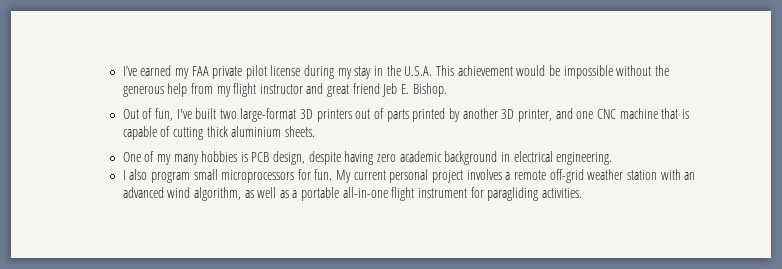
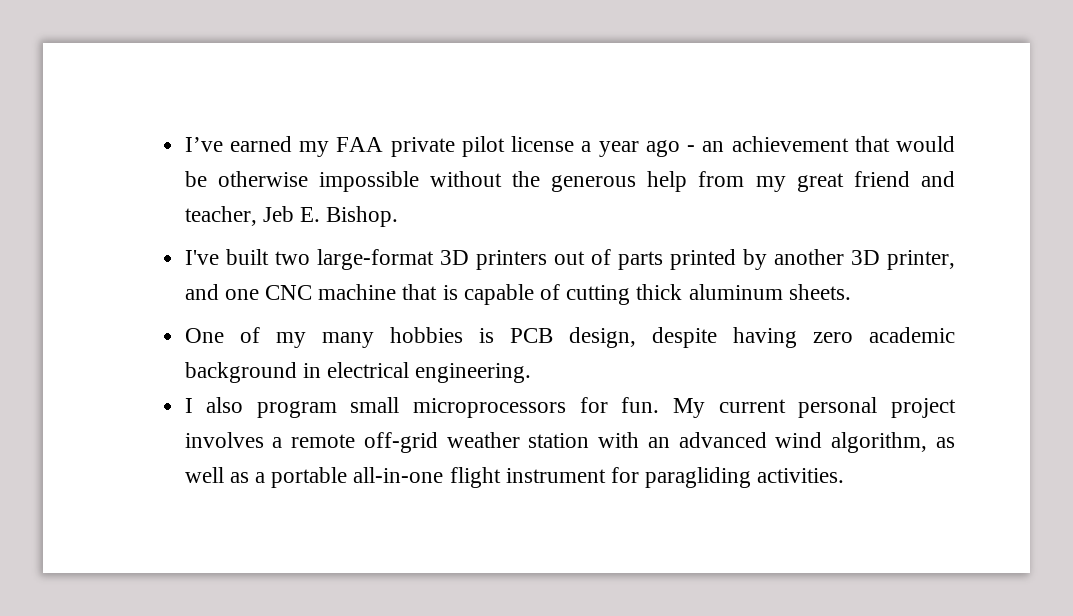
[304,65,513,79] during my stay in the U.S.A. This achievement -> [581,136,890,157] a year ago - an achievement that
(560, 70) none -> [217,171,308,187] otherwise
[233,83,380,97] flight instructor and great friend -> [796,171,955,192] [184,206,257,226] great friend and teacher,
[122,108,173,121] Out of fun, -> (399, 216) none
[231,126,282,137] aluminium -> [688,284,783,300] aluminum

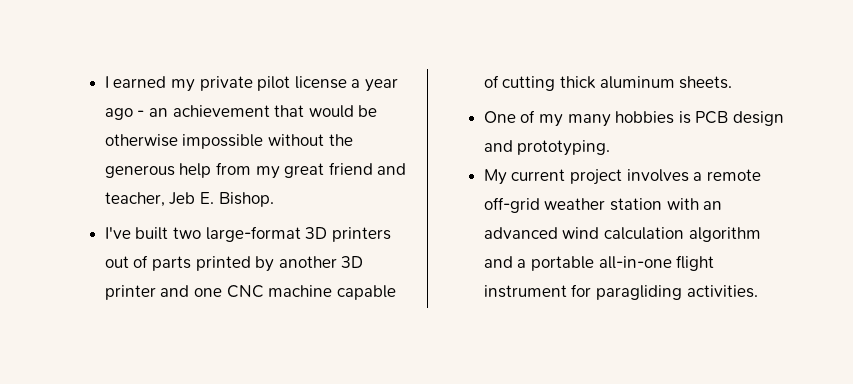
[184,137,223,152] I’ve -> [104,76,109,88] I
[336,137,384,152] FAA -> (196, 85) none
[886,250,955,270] printer, -> [104,285,156,300] printer
[402,284,458,300] that is -> (333, 291) none
[568,327,955,348] [184,362,532,383] [184,397,660,418] design, despite having zero academic background in electrical engineering. // I also program small microprocessors for fun. -> [732,111,784,126] [483,140,611,156] design and prototyping. //
[798,397,878,418] personal -> (566, 175) none
[831,432,955,453] [184,467,249,483] algorithm, as well as -> [604,227,761,242] [483,256,513,268] calculation algorithm and

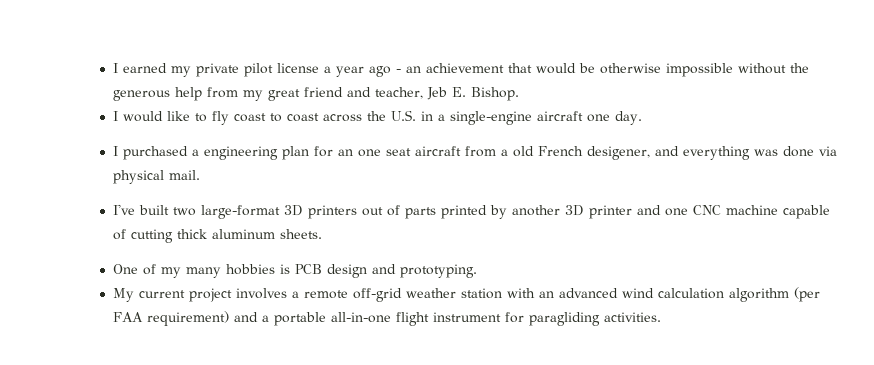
(274, 199) none -> [112,110,642,125] [112,146,837,160] [112,170,200,184] // I would like to fly coast to coast across the U.S. in a single-engine aircraft one day. // I purchased a engineering plan for an one seat aircraft from a old French desigener, and everything was done via physical mail.
(761, 234) none -> [793,287,820,302] [112,311,229,326] (per FAA requirement)

